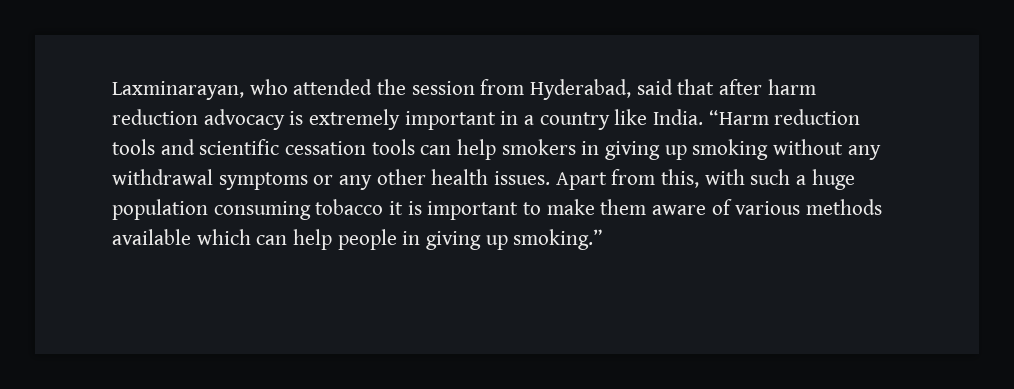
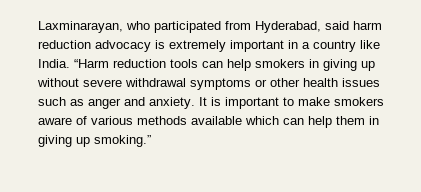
[293,79,475,95] attended the session -> [154,21,221,33] participated
[677,79,763,95] that after -> (349, 25) none
[160,139,415,155] and scientific cessation tools -> (198, 63) none
[692,139,881,160] smoking without any -> [37,78,122,87] without severe
[339,175,373,190] any -> (267, 83) none
[494,169,855,190] [112,199,404,220] issues. Apart from this, with such a huge population consuming tobacco it -> [342,78,380,87] [38,97,207,109] issues such as anger and anxiety. It
[600,199,647,215] them -> [334,97,384,106] smokers
[337,229,397,250] people -> [336,116,365,125] them

